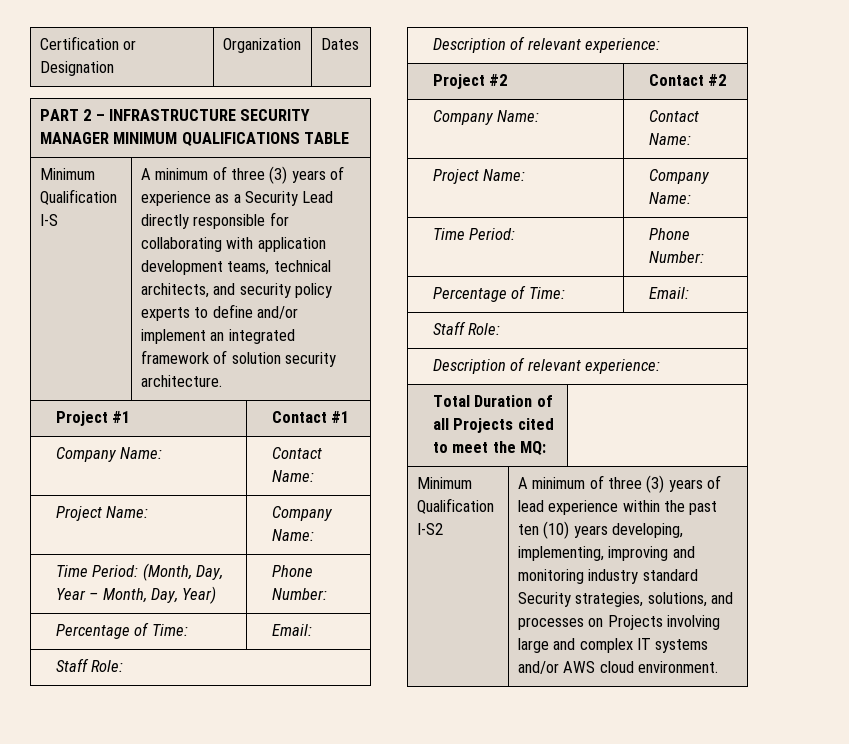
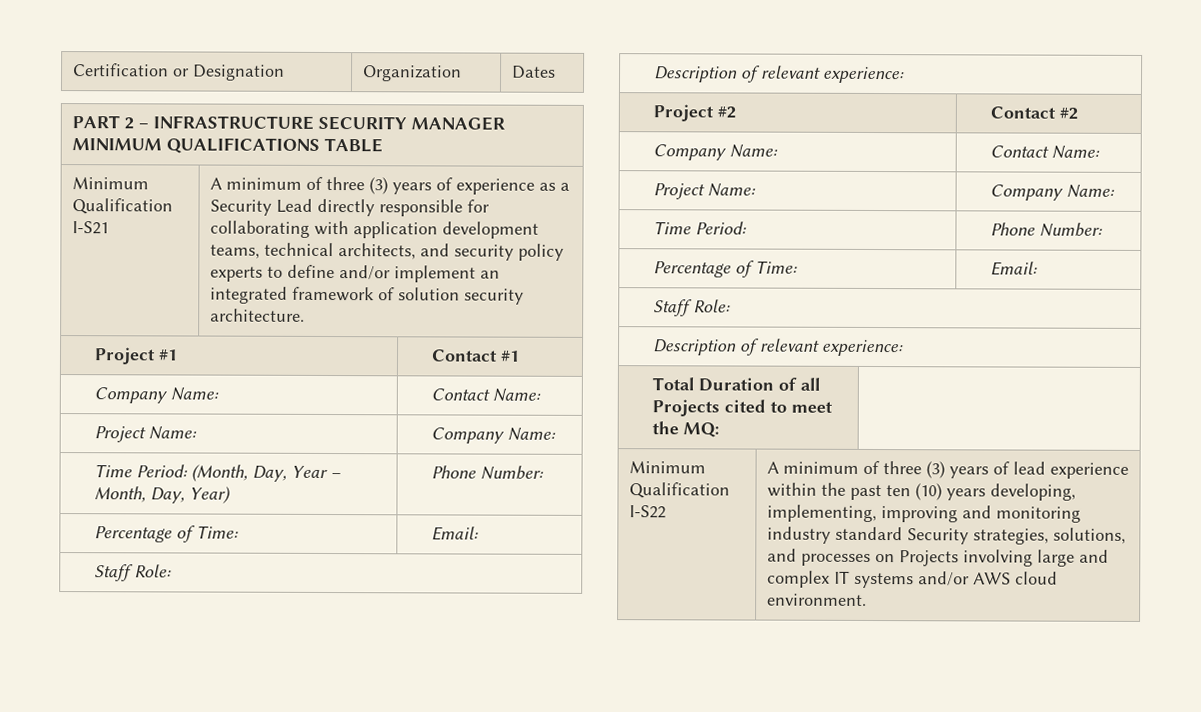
[39,214,58,226] I-S -> [71,221,109,235] I-S21
[416,523,443,535] I-S2 -> [628,505,666,519] I-S22

